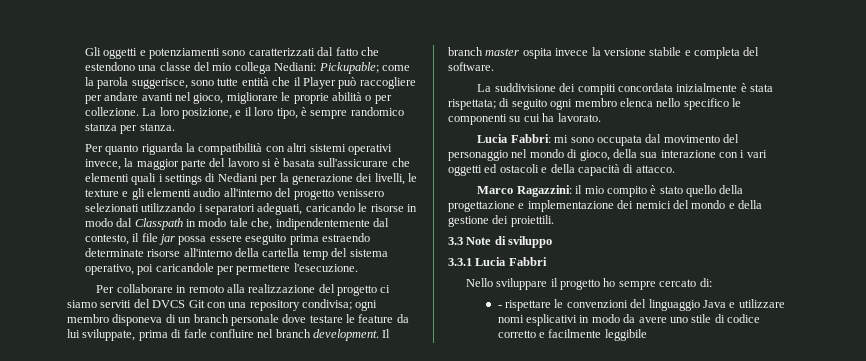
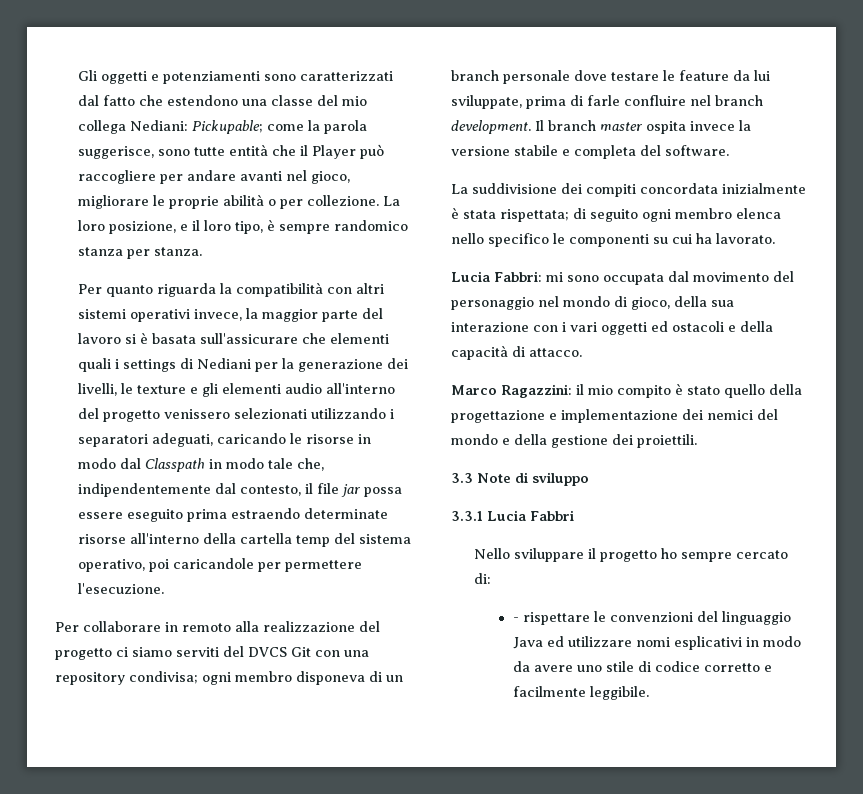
[729,302,736,308] e -> [546,636,564,647] ed
[604,329,647,341] leggibile -> [589,686,649,700] leggibile.

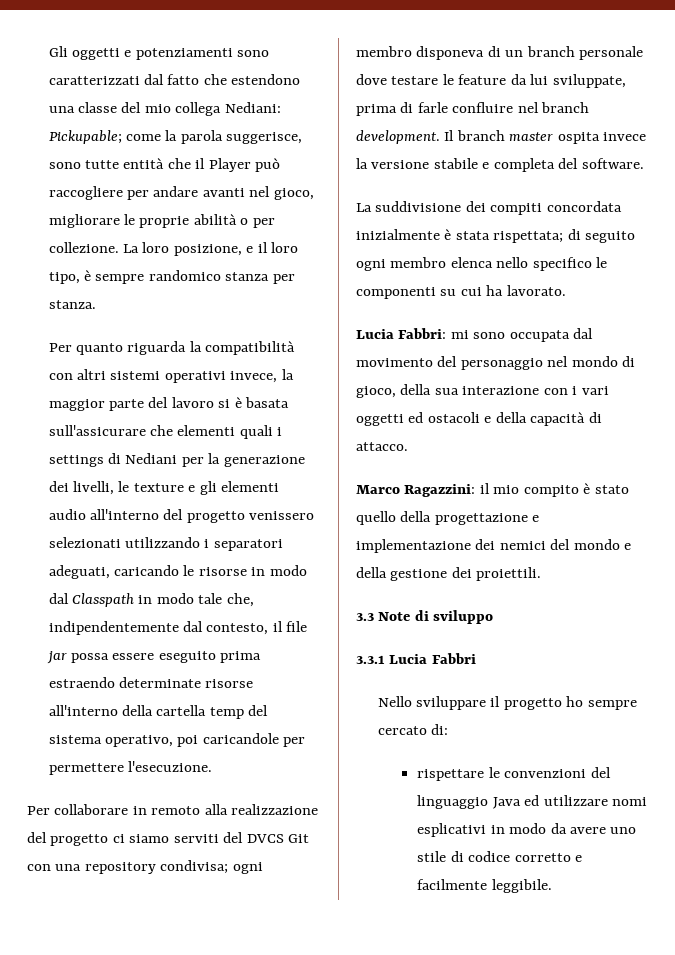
[512,617,519,622] - -> (448, 729) none

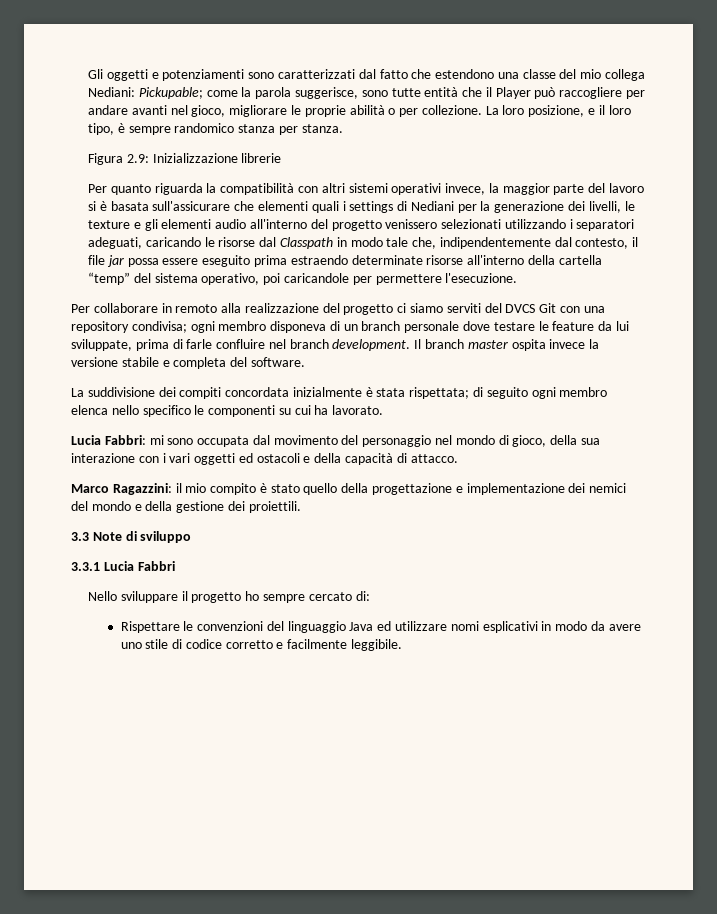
(96, 304) none -> [88,153,282,165] // Figura 2.9: Inizializzazione librerie
[251,565,307,576] in modo -> (256, 242) none
[209,707,244,719] temp -> [88,272,131,285] “temp”
[417,769,485,781] rispettare -> [120,621,180,633] Rispettare

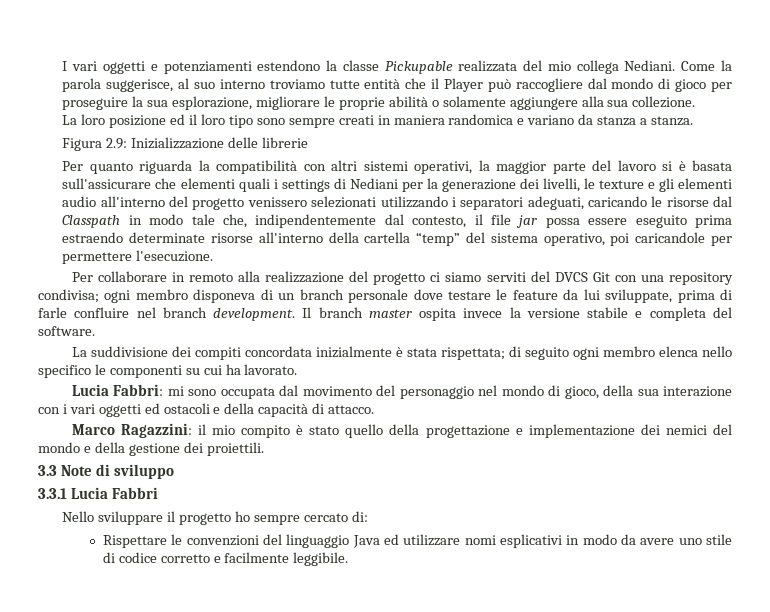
[88,69,104,79] Gli -> [62,61,98,71] I vari
[248,69,645,81] [88,87,388,99] sono caratterizzati dal fatto che estendono una classe del mio collega Nediani: Pickupable; come la parola suggerisce, sono -> [257,60,732,74] [62,78,325,92] estendono la classe Pickupable realizzata del mio collega Nediani. Come la parola suggerisce, al suo interno troviamo
[625,90,645,99] [88,105,226,117] per andare avanti nel gioco, -> [587,78,733,92] [62,96,253,110] dal mondo di gioco per proseguire la sua esplorazione,
[399,108,419,117] per -> [442,96,629,110] solamente aggiungere alla sua
(482, 110) none -> (696, 102) //
[528,105,631,117] [88,123,298,135] posizione, e il loro tipo, è sempre randomico stanza per -> [109,114,647,128] posizione ed il loro tipo sono sempre creati in maniera randomica e variano da stanza a
(238, 158) none -> [228,137,259,148] delle
[391,183,486,195] operativi invece, -> [414,161,473,174] operativi,

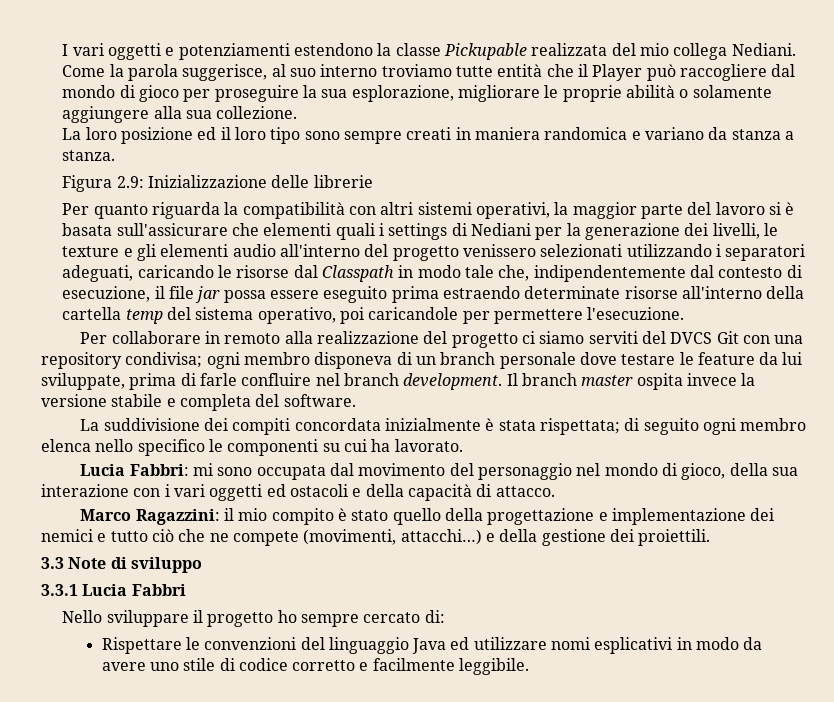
[412,216,467,228] contesto, -> [718,265,802,278] [62,286,151,302] contesto di esecuzione,
[416,232,461,246] “temp” -> [125,309,163,324] temp
[712,424,732,435] [38,442,80,453] del mondo -> [97,529,482,546] e tutto ciò che ne compete (movimenti, attacchi…)

